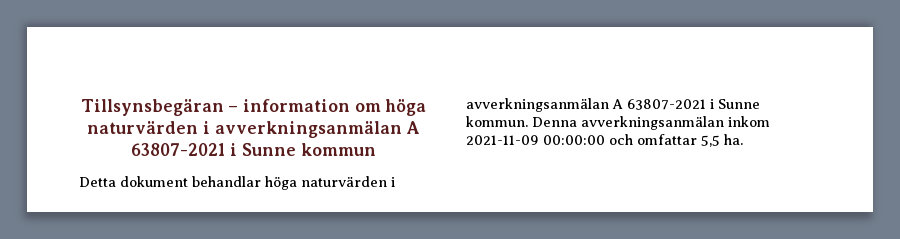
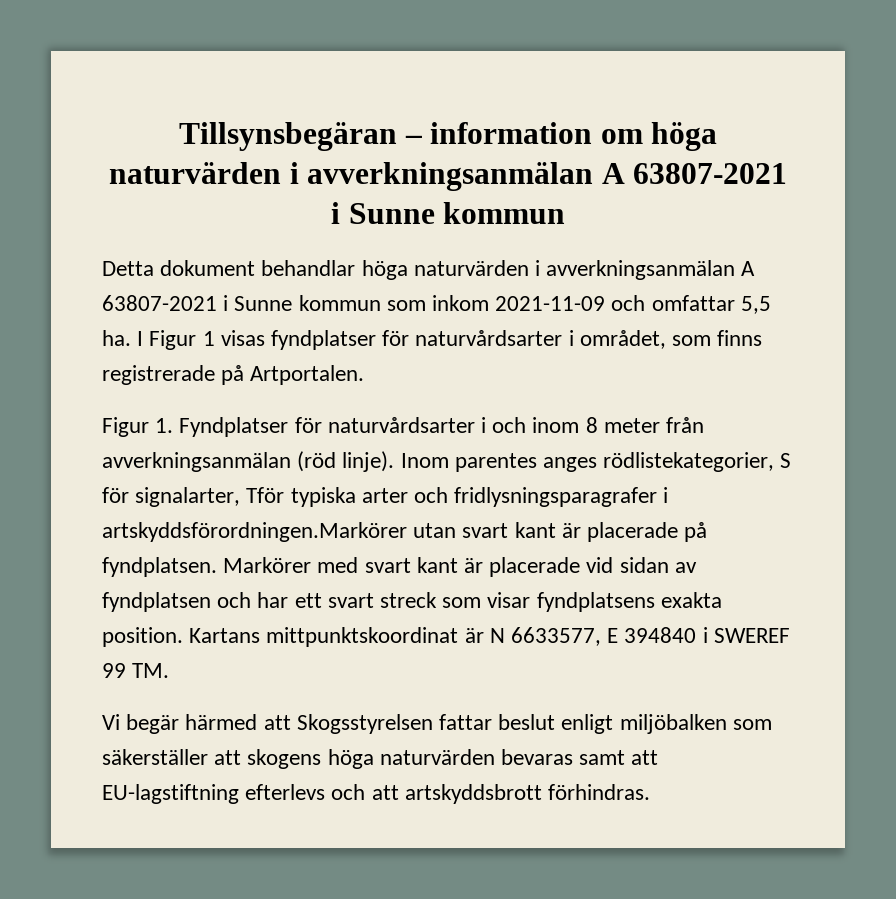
[466,116,724,130] kommun. Denna avverkningsanmälan -> [298,295,426,311] kommun som
[543,135,605,145] 00:00:00 -> (606, 303) none
(743, 139) none -> [137,330,763,350] [102,365,365,385] [102,417,705,437] [102,451,792,472] [102,487,669,507] [102,522,708,542] [102,557,697,577] [102,592,722,612] [102,627,790,647] [102,663,170,678] [102,714,772,734] [102,749,659,769] [102,784,651,804] I Figur 1 visas fyndplatser för naturvårdsarter i området, som finns registrerade på Artportalen. // Figur 1. Fyndplatser för naturvårdsarter i och inom 8 meter från avverkningsanmälan (röd linje). Inom parentes anges rödlistekategorier, S för signalarter, Tför typiska arter och fridlysningsparagrafer i artskyddsförordningen.Markörer utan svart kant är placerade på fyndplatsen. Markörer med svart kant är placerade vid sidan av fyndplatsen och har ett svart streck som visar fyndplatsens exakta position. Kartans mittpunktskoordinat är N 6633577, E 394840 i SWEREF 99 TM. // Vi begär härmed att Skogsstyrelsen fattar beslut enligt miljöbalken som säkerställer att skogens höga naturvärden bevaras samt att EU-lagstiftning efterlevs och att artskyddsbrott förhindras.

